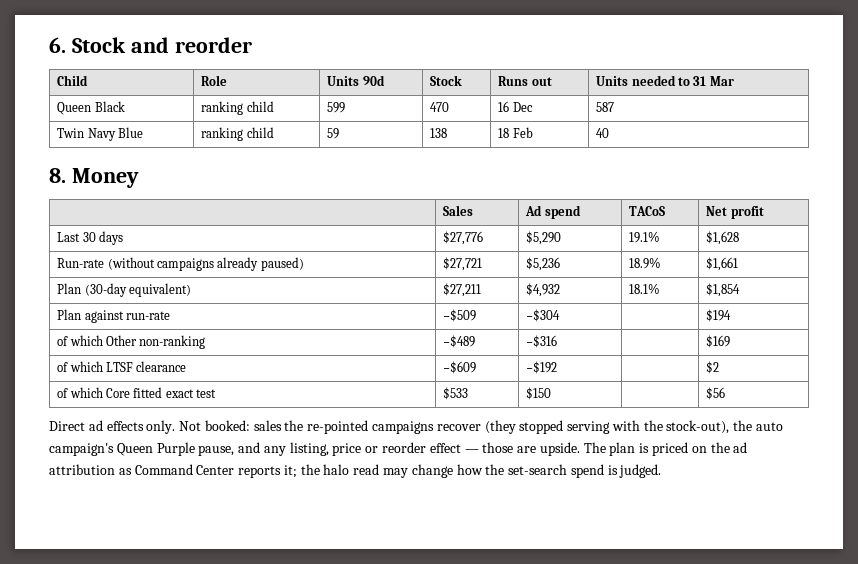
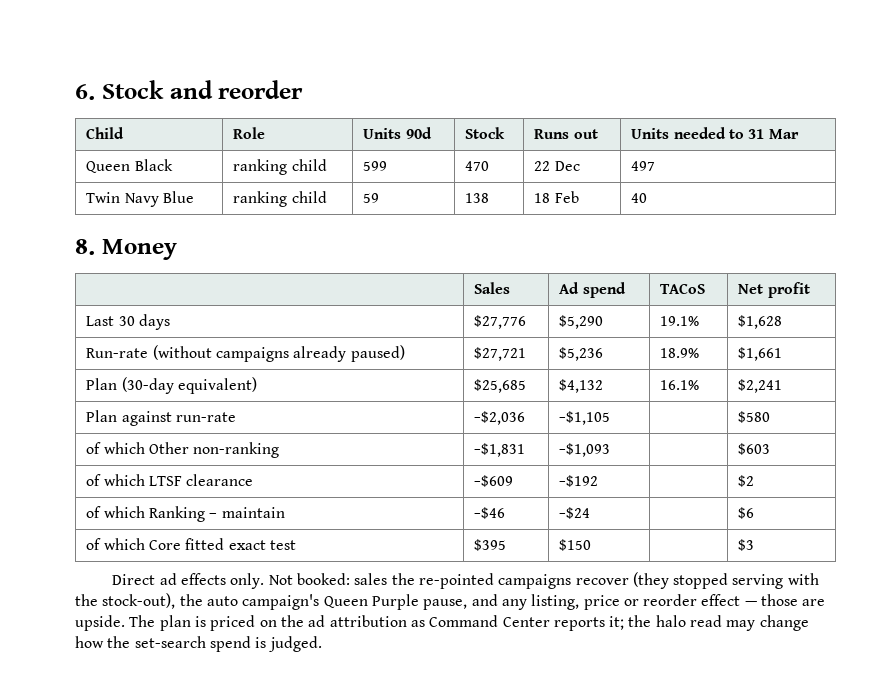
[498,101,510,112] 16 -> [534,161,551,171] 22
[596,102,615,112] 587 -> [631,161,656,171] 497
[443,283,482,297] [526,283,561,297] [629,283,661,294] [706,283,741,297] $27,211 | $4,932 | 18.1% | $1,854 -> [474,379,527,393] [559,379,604,393] [660,380,700,390] [738,379,783,393] $25,685 | $4,132 | 16.1% | $2,241
[443,309,477,322] [526,309,561,322] [706,309,732,322] −$509 | −$304 | | $194 -> [474,411,526,425] [559,411,611,425] [738,411,771,423] −$2,036 | −$1,105 | | $580
[443,335,476,348] [526,335,558,348] [706,335,731,348] −$489 | −$316 | | $169 -> [474,443,526,457] [559,443,611,457] [738,443,771,455] −$1,831 | −$1,093 | | $603
(720, 367) none -> [86,506,285,522] [474,507,506,519] [559,507,591,519] [738,507,755,519] // of which Ranking – maintain | −$46 | −$24 | | $6
[443,387,469,400] $533 -> [474,539,507,551] $395
[706,387,726,400] $56 -> [738,539,755,551] $3

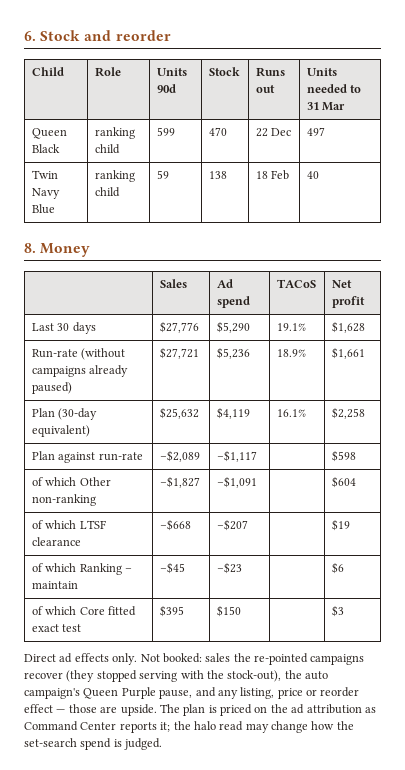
[474,379,527,393] [559,379,604,393] $25,685 | $4,132 -> [159,407,199,419] [216,407,250,419] $25,632 | $4,119
[738,379,783,393] $2,241 -> [331,407,365,419] $2,258
[474,411,526,425] [559,411,611,425] [738,411,771,423] −$2,036 | −$1,105 | | $580 -> [159,450,200,462] [216,450,257,462] [331,450,356,462] −$2,089 | −$1,117 | | $598
[474,443,526,457] [559,443,611,457] [738,443,771,455] −$1,831 | −$1,093 | | $603 -> [159,476,200,488] [216,476,257,488] [331,476,356,488] −$1,827 | −$1,091 | | $604
[474,475,514,487] [559,475,599,487] [738,475,755,487] −$609 | −$192 | | $2 -> [159,519,191,531] [216,519,248,531] [331,519,350,531] −$668 | −$207 | | $19
[474,507,506,519] [559,507,591,519] −$46 | −$24 -> [159,562,185,574] [216,562,242,574] −$45 | −$23

